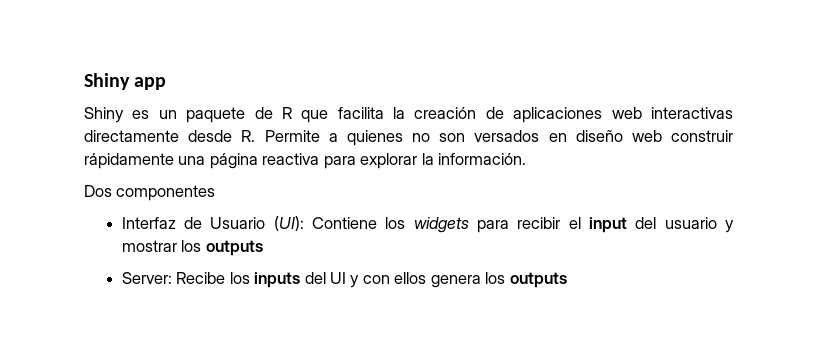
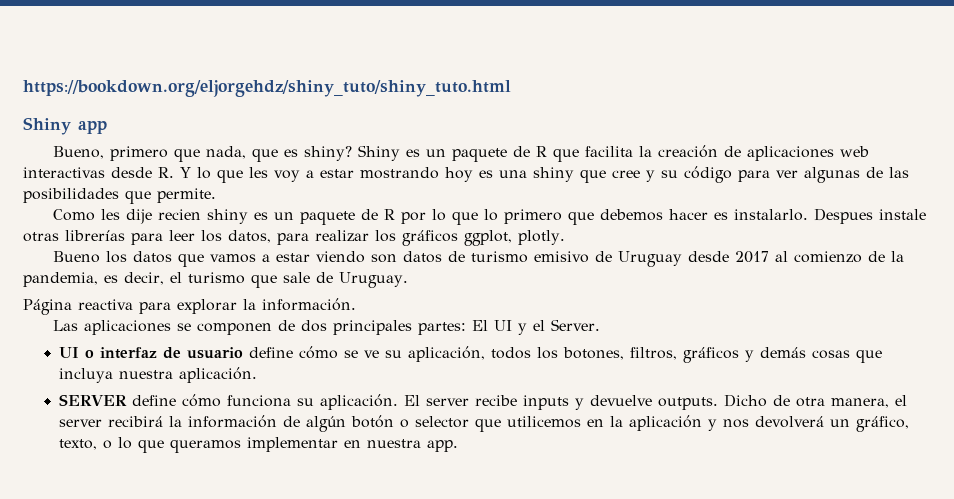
(84, 81) none -> [23,80,511,97] https://bookdown.org/eljorgehdz/shiny_tuto/shiny_tuto.html //
(167, 83) none -> [52,146,352,162] Bueno, primero que nada, que es shiny?
[84,130,179,142] directamente -> (105, 172) none
[264,130,733,146] [84,153,258,169] Permite a quienes no son versados en diseño web construir rápidamente una página -> [180,166,909,183] [23,188,216,204] [52,208,926,225] [23,230,565,246] [52,251,904,267] [23,272,408,288] [23,299,72,315] Y lo que les voy a estar mostrando hoy es una shiny que cree y su código para ver algunas de las posibilidades que permite. // Como les dije recien shiny es un paquete de R por lo que lo primero que debemos hacer es instalarlo. Despues instale otras librerías para leer los datos, para realizar los gráficos ggplot, plotly. // Bueno los datos que vamos a estar viendo son datos de turismo emisivo de Uruguay desde 2017 al comienzo de la pandemia, es decir, el turismo que sale de Uruguay. // Página
[84,185,216,201] [121,216,734,233] [121,240,263,256] [121,272,567,288] Dos componentes // Interfaz de Usuario (UI): Contiene los widgets para recibir el input del usuario y mostrar los outputs // Server: Recibe los inputs del UI y con ellos genera los outputs -> [52,319,600,335] [58,346,882,363] [58,367,257,383] [58,394,907,410] [58,415,909,432] [58,437,458,453] Las aplicaciones se componen de dos principales partes: El UI y el Server. // UI o interfaz de usuario define cómo se ve su aplicación, todos los botones, filtros, gráficos y demás cosas que incluya nuestra aplicación. // SERVER define cómo funciona su aplicación. El server recibe inputs y devuelve outputs. Dicho de otra manera, el server recibirá la información de algún botón o selector que utilicemos en la aplicación y nos devolverá un gráfico, texto, o lo que queramos implementar en nuestra app.

